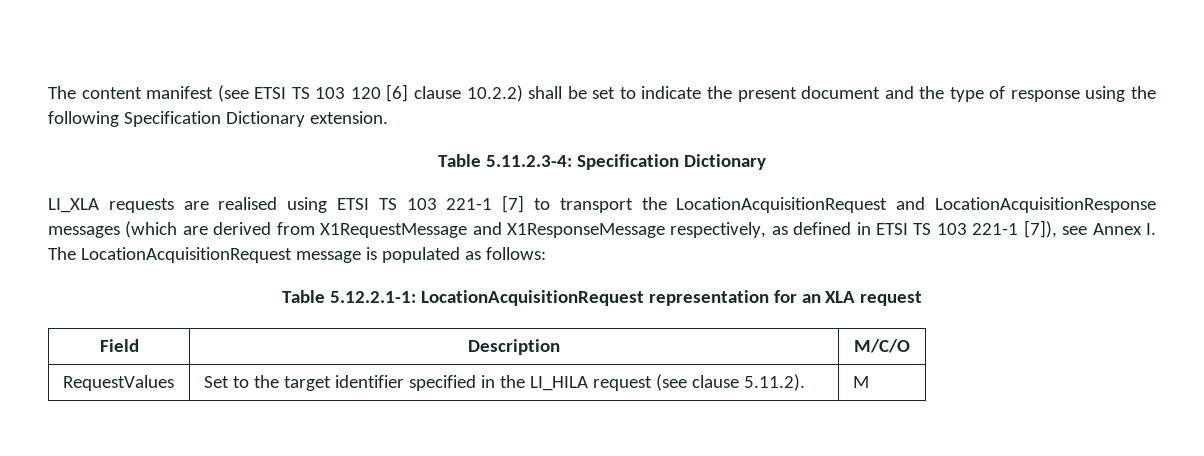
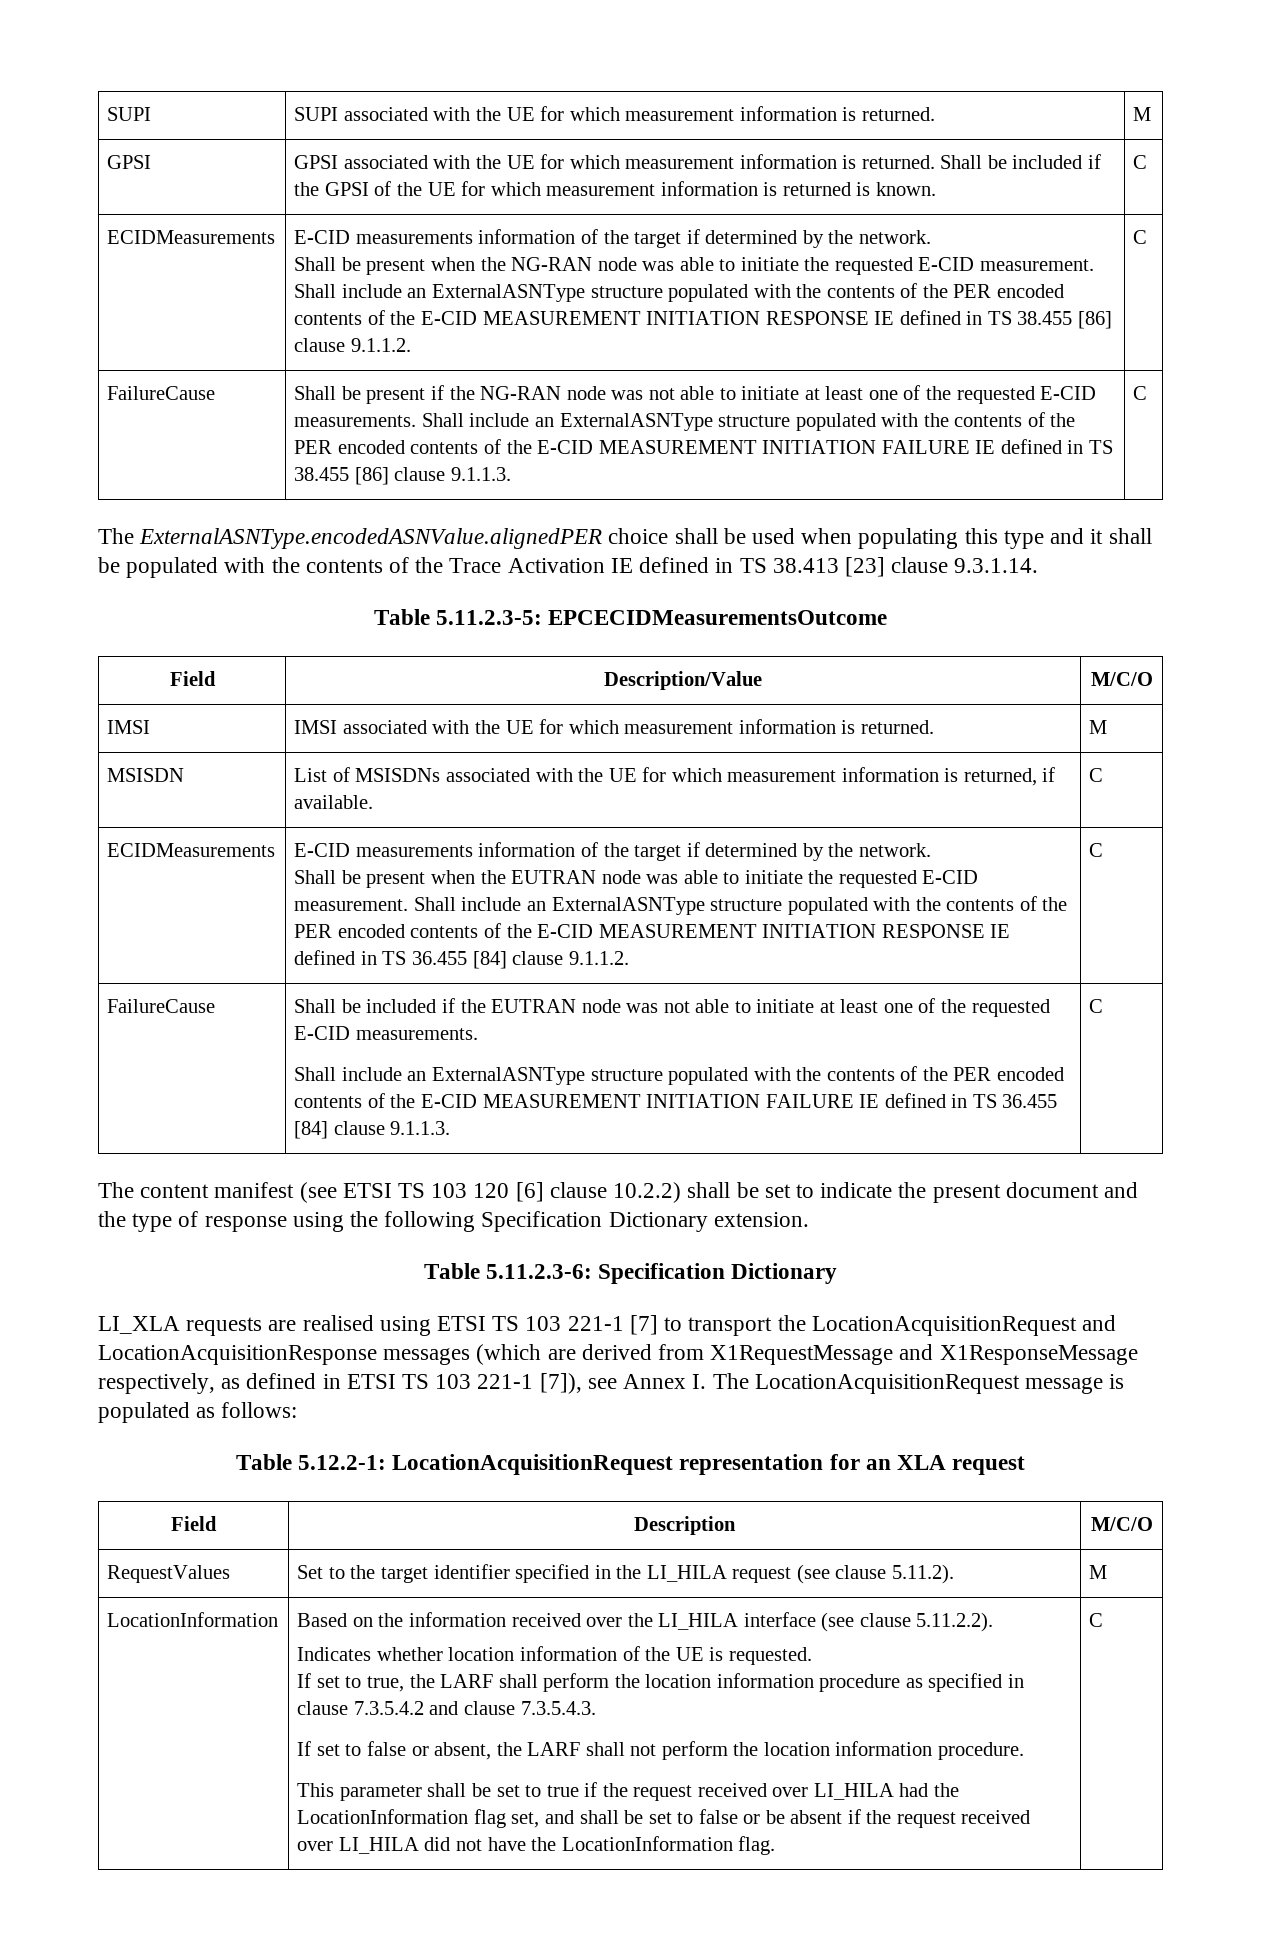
(48, 92) none -> [107,107,152,121] [294,106,935,121] [1133,107,1152,121] [107,155,152,169] [294,154,1101,169] [294,181,936,196] [1133,155,1148,169] [107,230,276,244] [294,229,931,248] [294,257,1094,275] [294,283,1064,302] [294,310,1112,329] [294,338,411,352] [1133,230,1148,244] [107,386,216,400] [294,385,1097,404] [294,412,1076,431] [294,439,1113,454] [294,467,512,485] [1133,386,1148,400] [98,528,1152,549] [98,557,1039,578] [373,609,888,625] [169,671,216,686] [604,671,762,690] [1090,672,1153,686] [107,720,151,734] [294,719,934,734] [1089,720,1108,734] [107,768,185,782] [294,767,1056,786] [294,795,374,809] [1089,768,1104,782] [107,843,276,857] [294,842,931,861] [294,870,979,888] [294,896,1068,915] [294,923,1011,938] [294,950,629,969] [1089,843,1104,857] [107,999,216,1013] [294,998,1050,1017] [294,1026,478,1040] [294,1066,1064,1085] [294,1093,1058,1108] [294,1121,451,1139] [1089,999,1104,1013] SUPI | SUPI associated with the UE for which measurement information is returned. | M // GPSI | GPSI associated with the UE for which measurement information is returned. Shall be included if the GPSI of the UE for which measurement information is returned is known. | C // ECIDMeasurements | E-CID measurements information of the target if determined by the network. // Shall be present when the NG-RAN node was able to initiate the requested E-CID measurement. Shall include an ExternalASNType structure populated with the contents of the PER encoded contents of the E-CID MEASUREMENT INITIATION RESPONSE IE defined in TS 38.455 [86] clause 9.1.1.2. | C // FailureCause | Shall be present if the NG-RAN node was not able to initiate at least one of the requested E-CID measurements. Shall include an ExternalASNType structure populated with the contents of the PER encoded contents of the E-CID MEASUREMENT INITIATION FAILURE IE defined in TS 38.455 [86] clause 9.1.1.3. | C // The ExternalASNType.encodedASNValue.alignedPER choice shall be used when populating this type and it shall be populated with the contents of the Trace Activation IE defined in TS 38.413 [23] clause 9.3.1.14. // Table 5.11.2.3-5: EPCECIDMeasurementsOutcome // Field | Description/Value | M/C/O // IMSI | IMSI associated with the UE for which measurement information is returned. | M // MSISDN | List of MSISDNs associated with the UE for which measurement information is returned, if available. | C // ECIDMeasurements | E-CID measurements information of the target if determined by the network. // Shall be present when the EUTRAN node was able to initiate the requested E-CID measurement. Shall include an ExternalASNType structure populated with the contents of the PER encoded contents of the E-CID MEASUREMENT INITIATION RESPONSE IE defined in TS 36.455 [84] clause 9.1.1.2. | C // FailureCause | Shall be included if the EUTRAN node was not able to initiate at least one of the requested E-CID measurements. // Shall include an ExternalASNType structure populated with the contents of the PER encoded contents of the E-CID MEASUREMENT INITIATION FAILURE IE defined in TS 36.455 [84] clause 9.1.1.3. | C //
[486,155,573,167] 5.11.2.3-4: -> [485,1264,592,1279] 5.11.2.3-6:
[329,291,416,303] 5.12.2.1-1: -> [297,1455,386,1470] 5.12.2-1:
(869, 382) none -> [107,1612,279,1627] [297,1612,994,1632] [297,1646,812,1665] [297,1673,1024,1692] [297,1701,596,1715] [297,1741,1024,1760] [297,1782,959,1801] [297,1809,1031,1828] [297,1836,776,1855] [1089,1613,1104,1627] // LocationInformation | Based on the information received over the LI_HILA interface (see clause 5.11.2.2). // Indicates whether location information of the UE is requested. // If set to true, the LARF shall perform the location information procedure as specified in clause 7.3.5.4.2 and clause 7.3.5.4.3. // If set to false or absent, the LARF shall not perform the location information procedure. // This parameter shall be set to true if the request received over LI_HILA had the LocationInformation flag set, and shall be set to false or be absent if the request received over LI_HILA did not have the LocationInformation flag. | C

